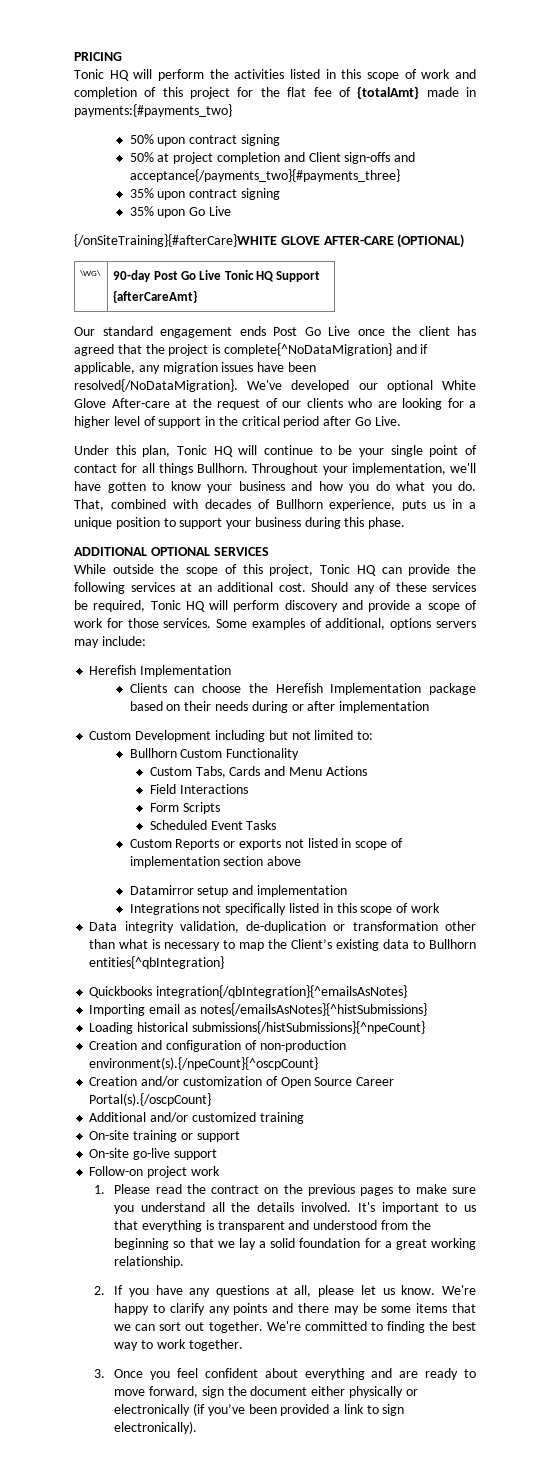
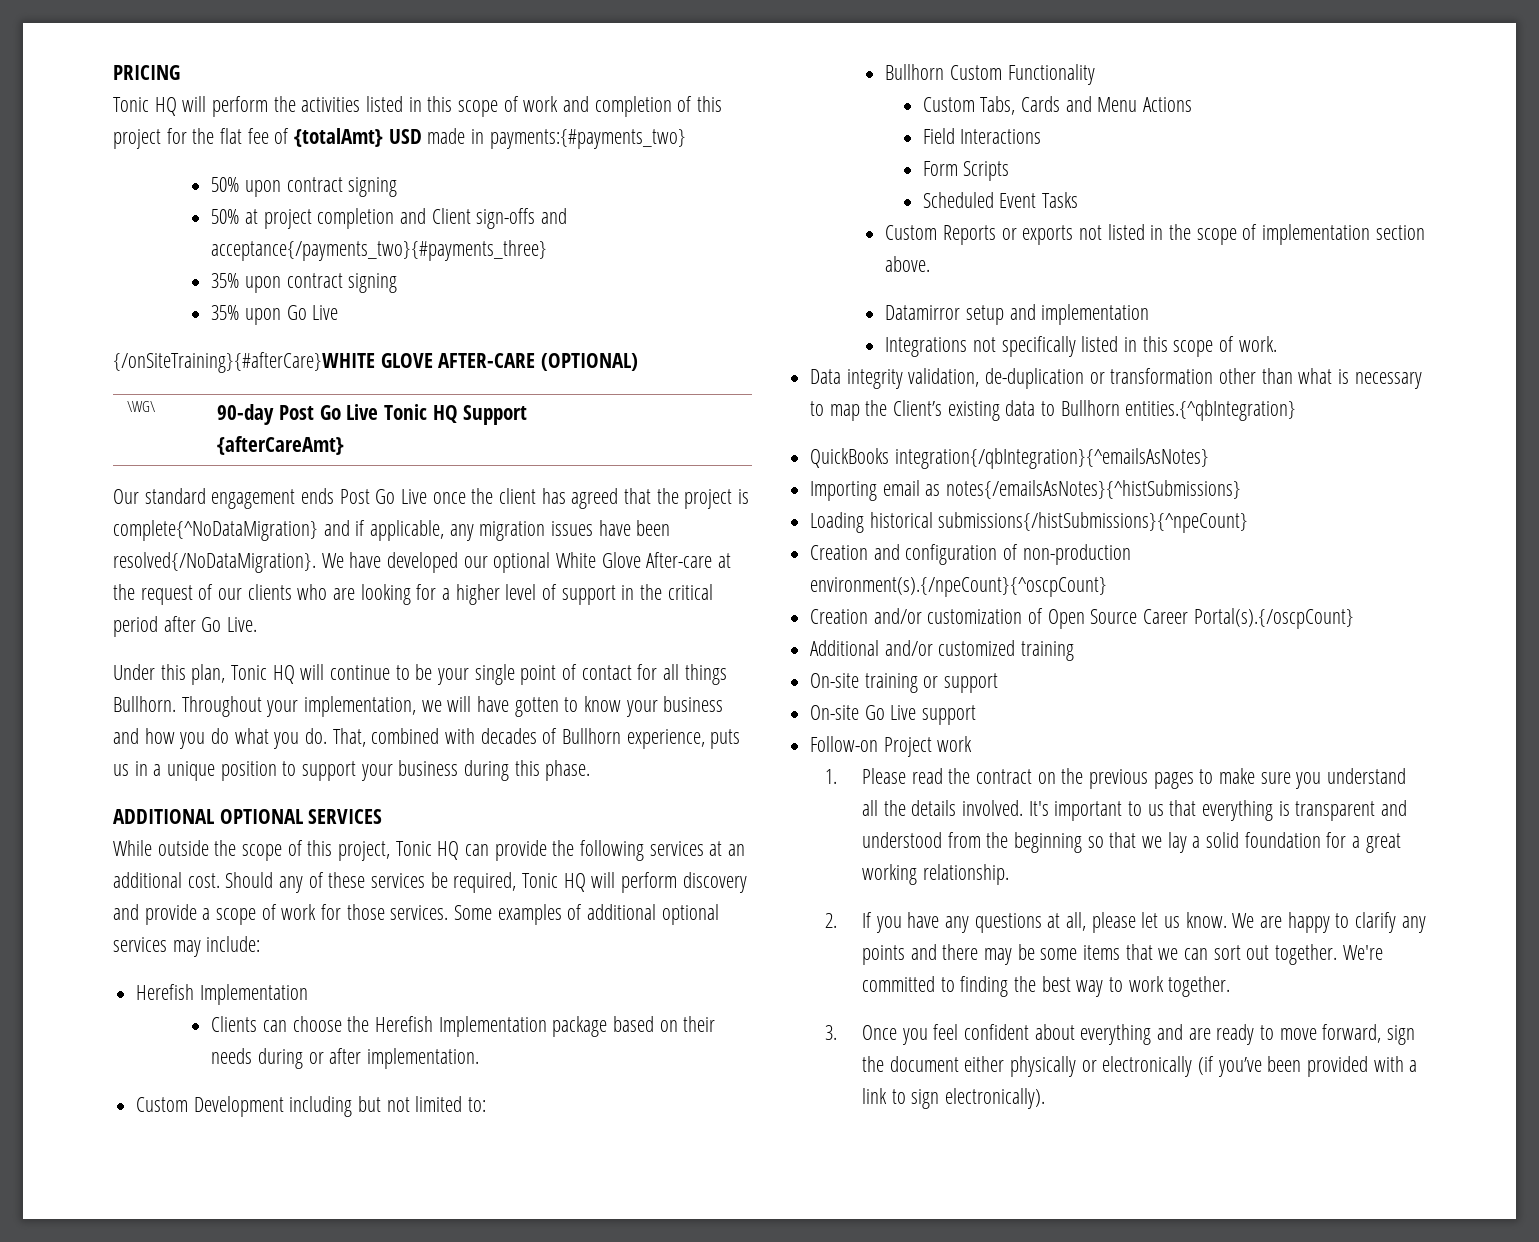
(420, 92) none -> [388,129,422,144] USD
[247,380,283,390] We've -> [321,552,382,568] We have
[450,463,476,473] we'll -> [421,696,472,712] we will
[325,618,476,630] additional, options servers -> [587,904,719,925] [113,937,167,952] additional optional services
[339,701,430,713] implementation -> [366,1048,479,1069] implementation.
(352, 843) none -> [1168,224,1191,240] the
[267,856,302,866] above -> [885,256,931,272] above.
[410,903,440,913] work -> [1238,336,1277,352] work.
[89,956,225,969] [89,986,153,998] entities{^qbIntegration} // Quickbooks -> [1125,400,1297,421] [810,448,890,468] entities.{^qbIntegration} // QuickBooks
[133,1148,171,1160] go-live -> [864,705,917,720] Go Live
[147,1166,188,1178] project -> [883,737,932,757] Project
[442,1285,477,1295] We're -> [1232,913,1283,928] We are
(330, 1410) none -> [1373,1056,1404,1072] with

